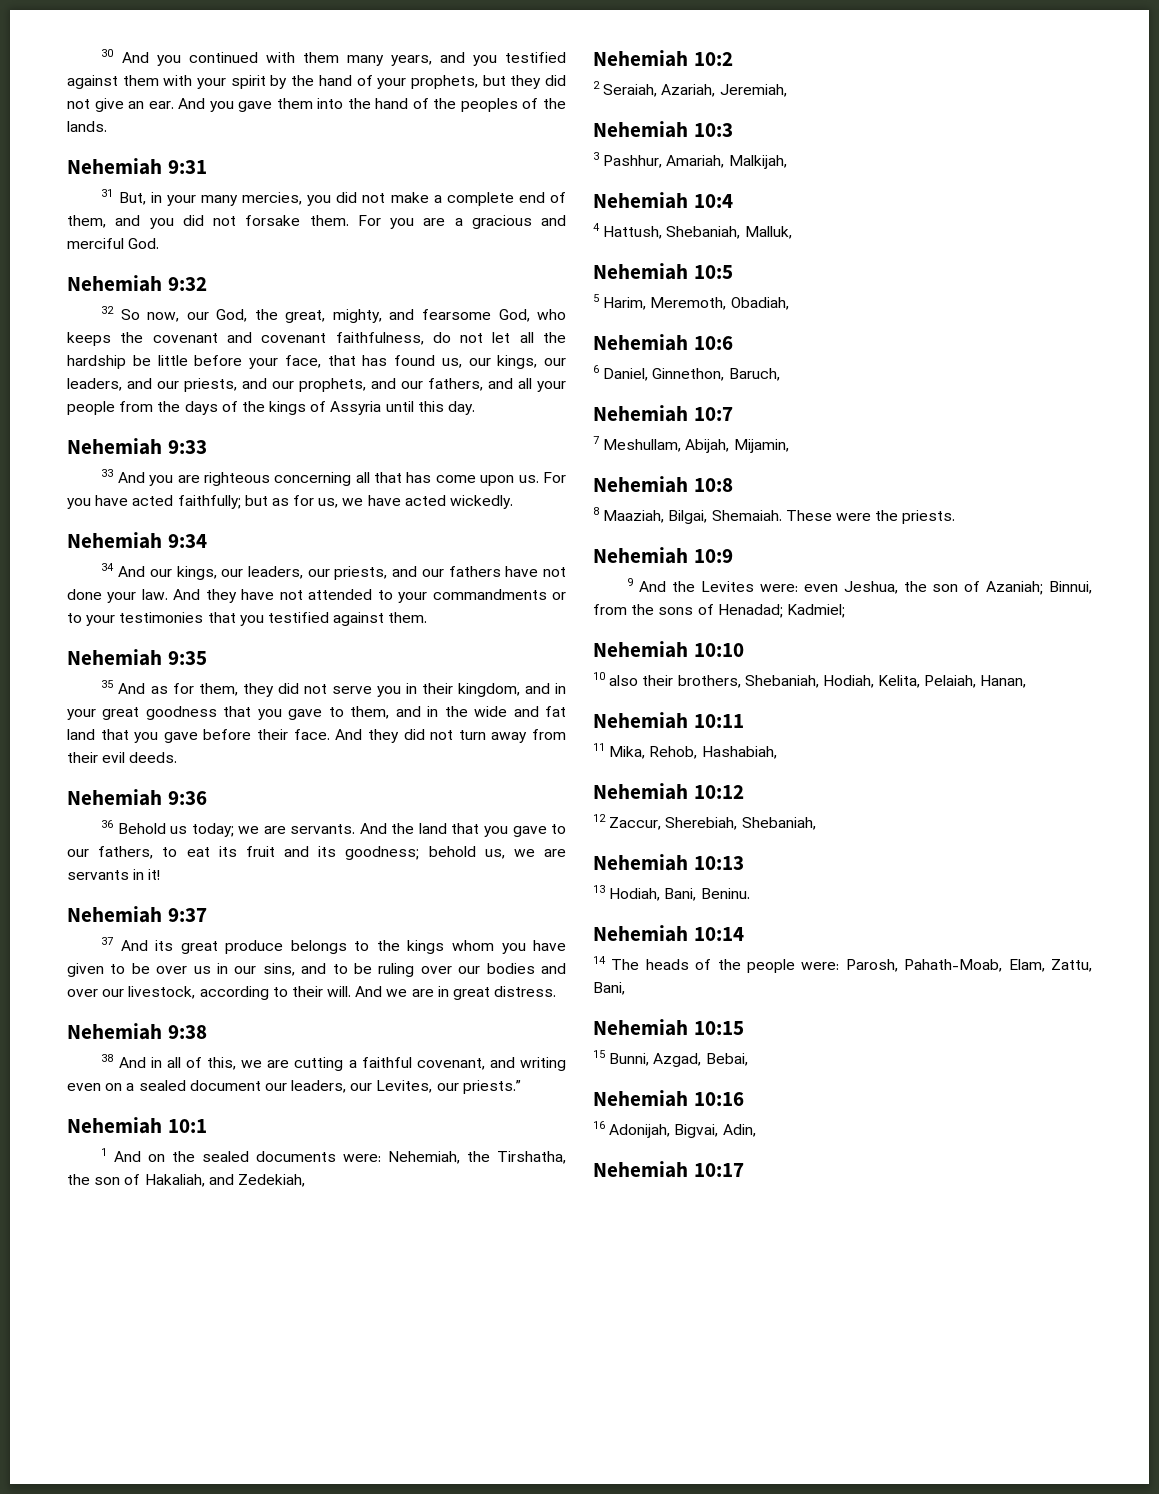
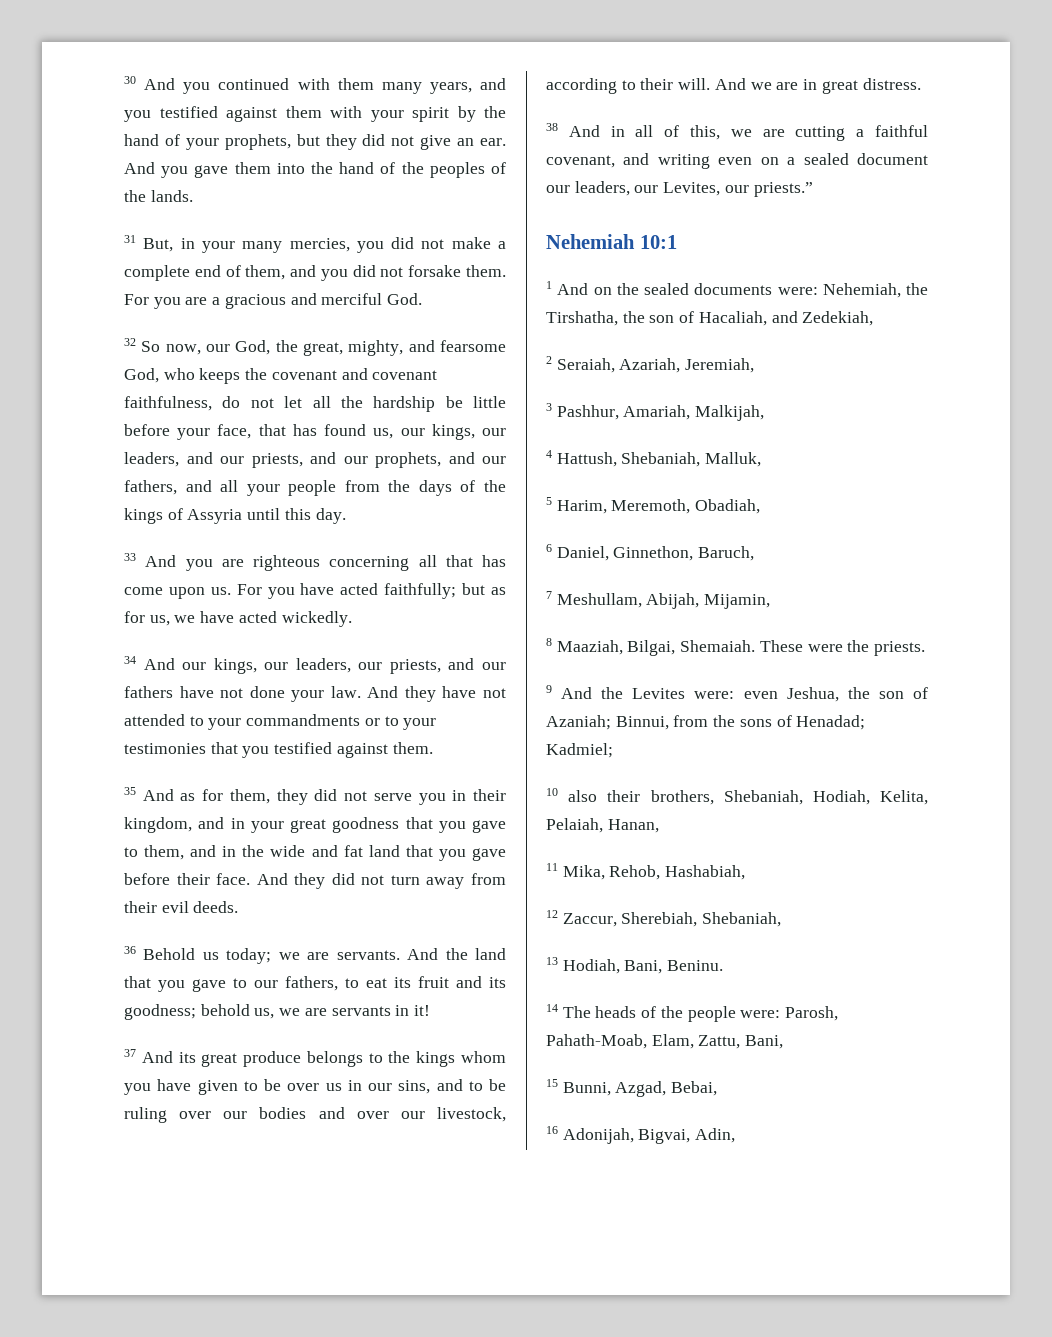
[67,158,207,175] // Nehemiah 9:31 -> (193, 196) none
[67,275,207,292] // Nehemiah 9:32 -> (423, 299) none
[67,438,207,455] // Nehemiah 9:33 -> (346, 516) none
[67,532,207,549] // Nehemiah 9:34 -> (352, 619) none
[67,649,207,666] // Nehemiah 9:35 -> (433, 748) none
[67,789,207,806] // Nehemiah 9:36 -> (239, 907) none
[67,906,207,923] // Nehemiah 9:37 -> (431, 1010) none
[67,1023,207,1040] // Nehemiah 9:38 -> (921, 84) none
[144,1174,205,1187] Hakaliah, -> [698,311,767,326] Hacaliah,
[593,50,733,67] // Nehemiah 10:2 -> (874, 318) none
[593,121,733,138] // Nehemiah 10:3 -> (755, 365) none
[593,192,733,209] // Nehemiah 10:4 -> (765, 413) none
[593,263,733,280] // Nehemiah 10:5 -> (762, 459) none
[593,334,733,351] // Nehemiah 10:6 -> (761, 506) none
[593,405,733,422] // Nehemiah 10:7 -> (755, 553) none
[593,476,733,493] // Nehemiah 10:8 -> (771, 601) none
[593,547,733,564] // Nehemiah 10:9 -> (926, 648) none
[593,641,744,658] // Nehemiah 10:10 -> (613, 750) none
[593,712,744,729] // Nehemiah 10:11 -> (659, 826) none
[593,783,744,800] // Nehemiah 10:12 -> (746, 872) none
[593,854,744,871] // Nehemiah 10:13 -> (782, 919) none
[593,925,744,942] // Nehemiah 10:14 -> (724, 965) none
[593,1019,744,1036] // Nehemiah 10:15 -> (784, 1042) none
[593,1090,744,1107] // Nehemiah 10:16 -> (718, 1088) none
[593,1161,744,1178] // Nehemiah 10:17 -> (736, 1135) none

